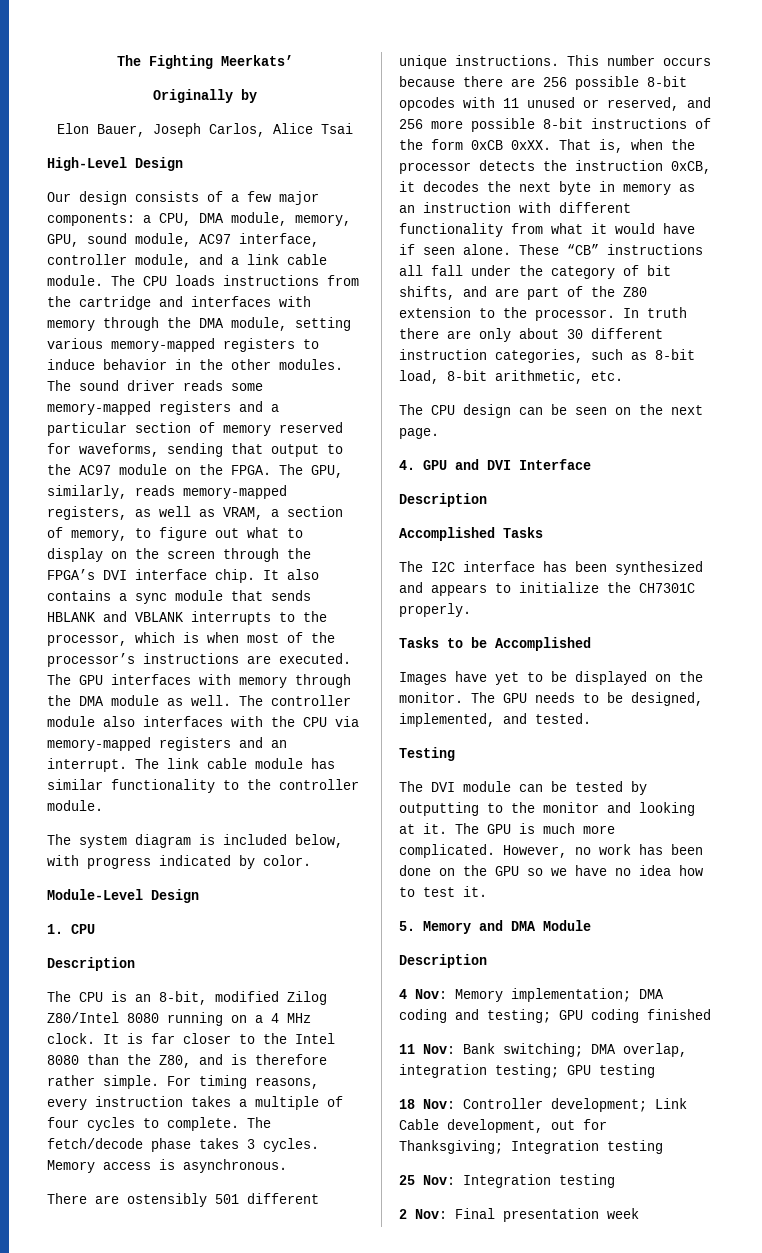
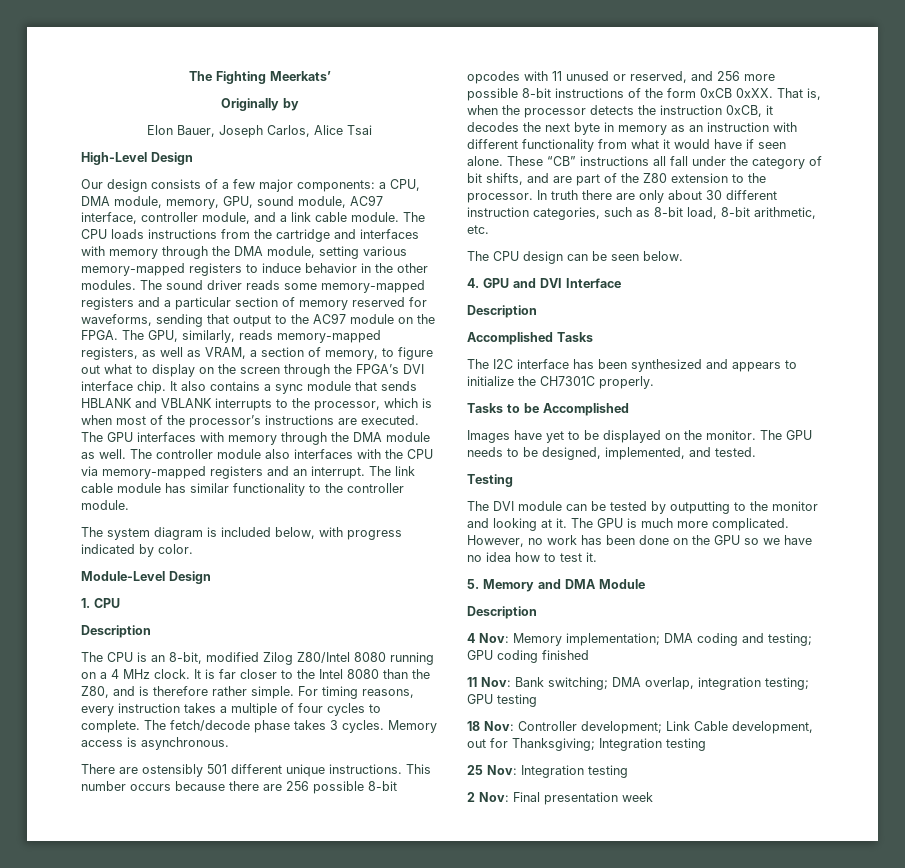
[615,404,703,415] [399,428,439,439] on the next page. -> [643,251,683,261] below.

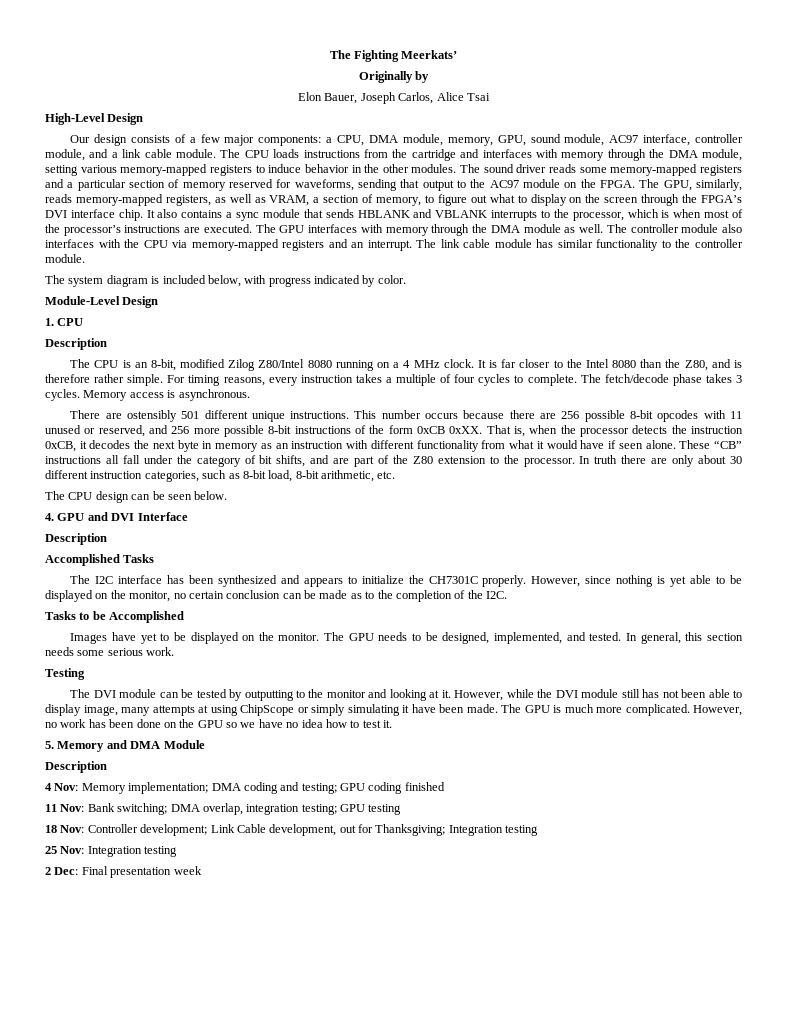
(654, 382) none -> [531,575,742,587] [45,590,507,602] However, since nothing is yet able to be displayed on the monitor, no certain conclusion can be made as to the completion of the I2C.
(756, 452) none -> [626,632,743,644] [45,647,175,656] In general, this section needs some serious work.
(567, 523) none -> [454,689,743,701] [45,704,498,716] However, while the DVI module still has not been able to display image, many attempts at using ChipScope or simply simulating it have been made.
[479,792,509,802] Nov: -> [54,867,79,875] Dec:

